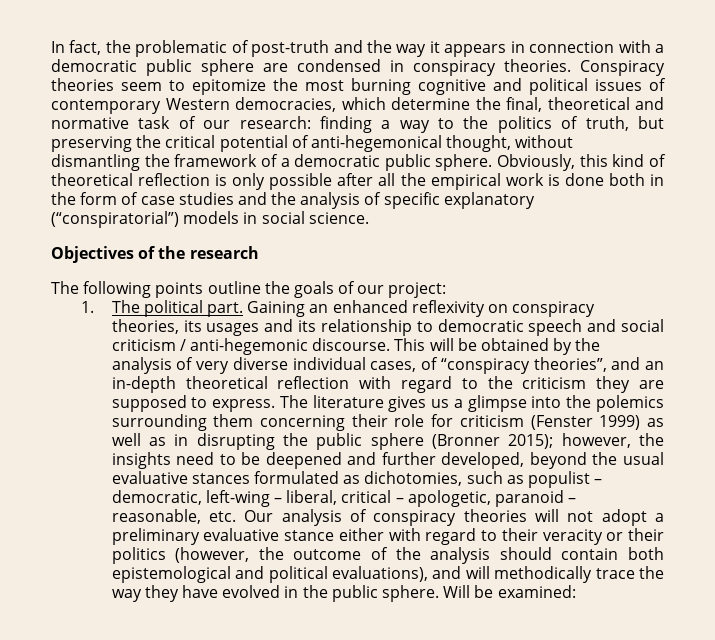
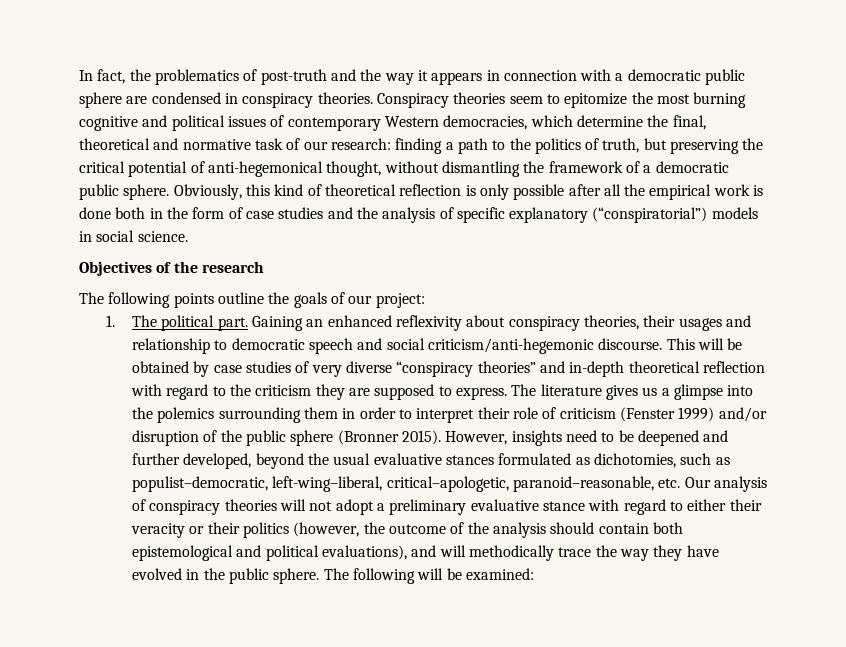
[135,40,228,57] problematic -> [154,69,239,85] problematics
[399,120,430,133] way -> [457,138,488,154] path
[487,304,508,313] on -> [466,315,506,327] about
[183,320,202,332] its -> [643,315,676,327] their
[298,320,317,332] its -> (751, 321) none
[111,338,309,355] criticism / anti-hegemonic -> [427,338,594,354] criticism/anti-hegemonic
[575,338,601,351] [111,357,172,374] the analysis -> [213,361,292,373] case studies
[292,357,664,374] individual cases, of “conspiracy theories”, and an -> [396,361,565,377] “conspiracy theories” and
[260,415,346,431] concerning -> [342,407,475,423] in order to interpret
[431,414,454,427] for -> [542,407,557,419] of
[646,418,664,427] [111,433,275,450] as well as in disrupting -> [718,407,767,422] [132,430,218,446] and/or disruption of
[508,433,664,449] 2015); however, the -> [401,430,508,445] 2015). However,
[527,471,603,488] [111,490,577,507] [111,509,201,524] populist – democratic, left-wing – liberal, critical – apologetic, paranoid – reasonable, -> [132,476,655,492] populist–democratic, left-wing–liberal, critical–apologetic, paranoid–reasonable,
[338,528,498,545] either with regard to -> [588,499,727,515] with regard to either
[443,585,471,598] Will -> [323,568,444,584] The following will

